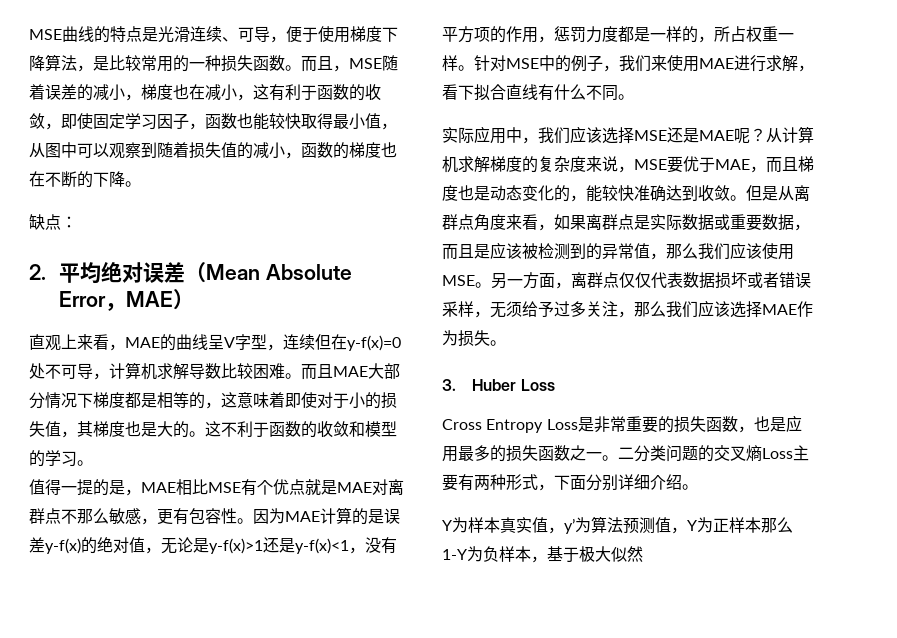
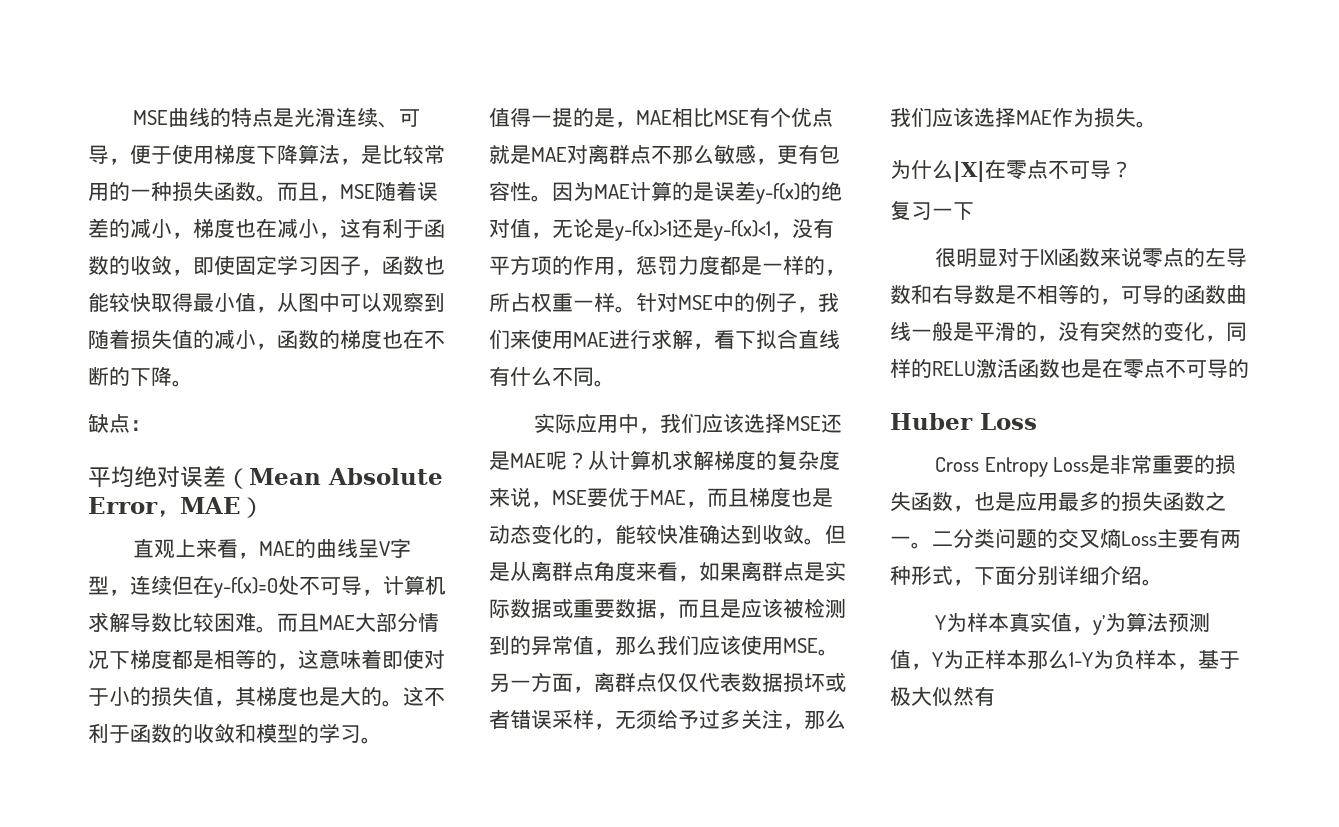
[29,264,46,280] 2. -> (151, 425) none
[442,379,456,391] 3. -> [890,159,1132,182] [890,200,974,220] [935,247,1248,268] [890,284,1247,305] [890,321,1247,342] [890,358,1249,379] 为什么|X|在零点不可导？ // 复习一下 // 很明显对于|X|函数来说零点的左导数和右导数是不相等的，可导的函数曲线一般是平滑的，没有突然的变化，同样的RELU激活函数也是在零点不可导的 //
(643, 554) none -> [974,686,995,706] 有

